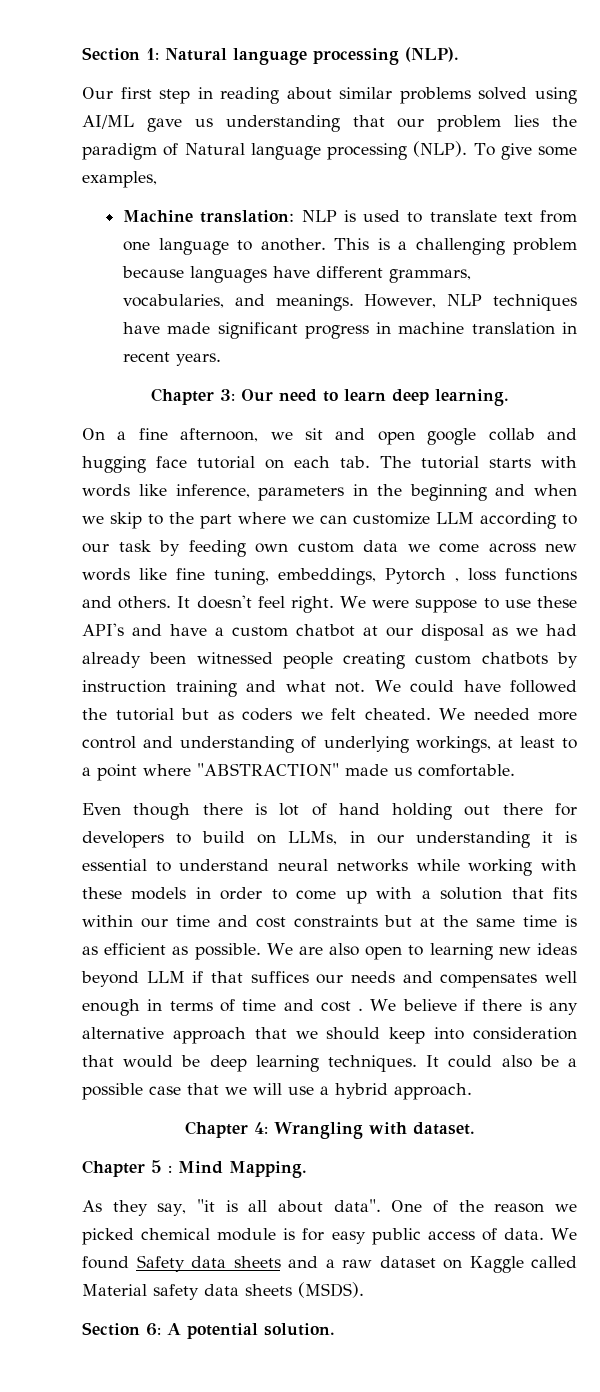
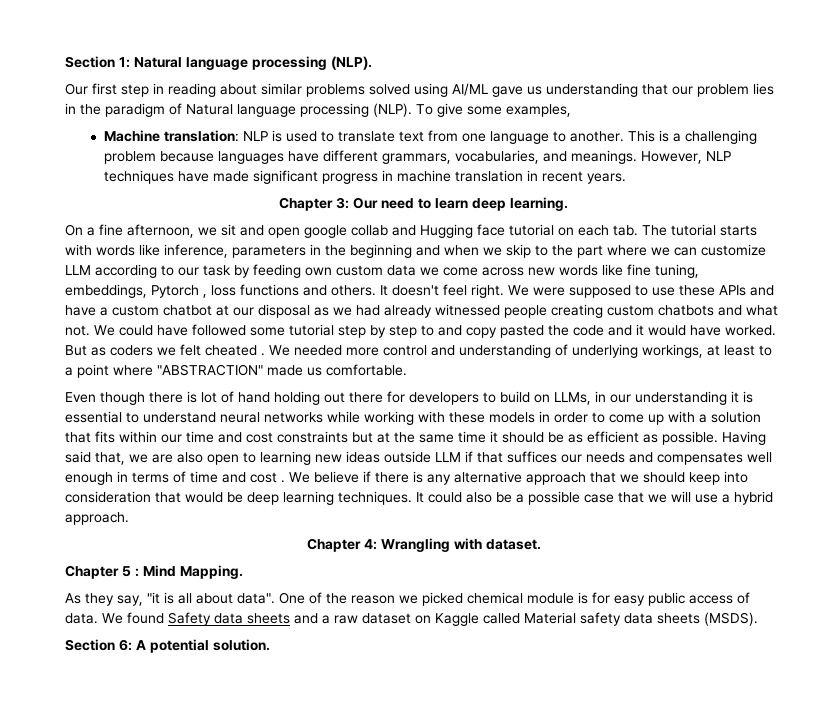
(540, 121) none -> [65,103,76,114] in
[82,456,146,473] hugging -> [420,224,473,238] Hugging
[415,599,478,613] suppose -> [569,285,631,298] supposed
[82,623,124,636] API's -> [719,285,746,296] APIs
[149,652,187,664] been -> (432, 311) none
[557,652,578,668] [82,680,237,697] by instruction training -> (714, 310) none
[82,708,210,721] the tutorial but -> [250,324,776,338] [65,345,87,356] some tutorial step by step to and copy pasted the code and it would have worked. But
[364,708,431,720] cheated. -> [205,345,265,356] cheated .
[565,915,578,927] is -> [490,431,564,443] it should be
[266,943,293,955] We -> [722,431,766,445] [65,451,148,465] Having said that, we
[81,971,139,987] beyond -> [384,451,431,463] outside

